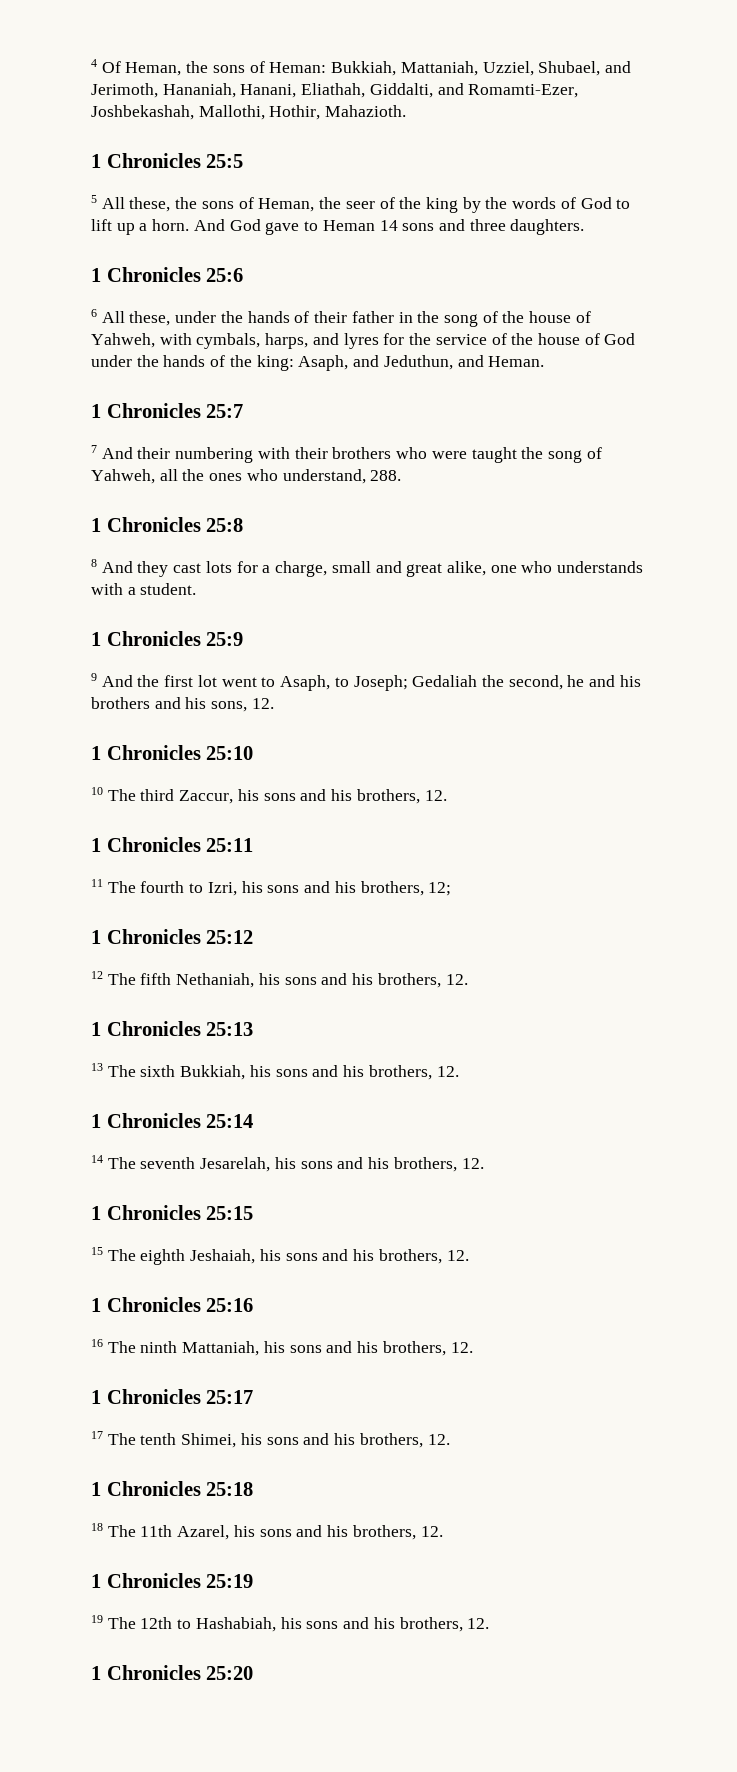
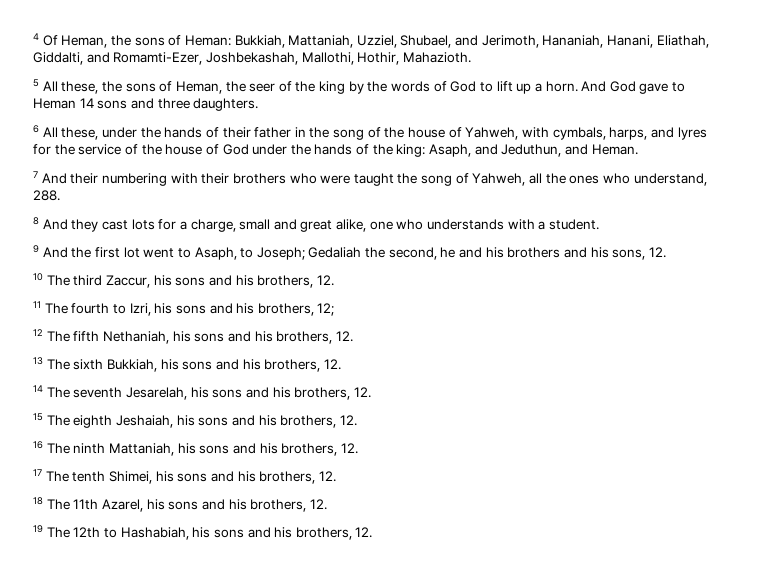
[91,153,244,168] // 1 Chronicles 25:5 -> (471, 57) none
[91,267,244,282] // 1 Chronicles 25:6 -> (259, 104) none
[91,403,244,418] // 1 Chronicles 25:7 -> (638, 149) none
[91,517,244,532] // 1 Chronicles 25:8 -> (60, 195) none
[91,631,244,646] // 1 Chronicles 25:9 -> (599, 224) none
[91,745,254,760] // 1 Chronicles 25:10 -> (666, 252) none
[91,837,254,852] // 1 Chronicles 25:11 -> (334, 280) none
[91,929,254,944] // 1 Chronicles 25:12 -> (335, 309) none
[91,1021,254,1036] // 1 Chronicles 25:13 -> (353, 336) none
[91,1113,254,1128] // 1 Chronicles 25:14 -> (341, 364) none
[91,1205,254,1220] // 1 Chronicles 25:15 -> (371, 392) none
[91,1297,254,1312] // 1 Chronicles 25:16 -> (357, 420) none
[91,1389,254,1404] // 1 Chronicles 25:17 -> (358, 448) none
[91,1481,254,1496] // 1 Chronicles 25:18 -> (336, 476) none
[91,1573,254,1588] // 1 Chronicles 25:19 -> (327, 504) none
[91,1665,254,1680] // 1 Chronicles 25:20 -> (373, 532) none

